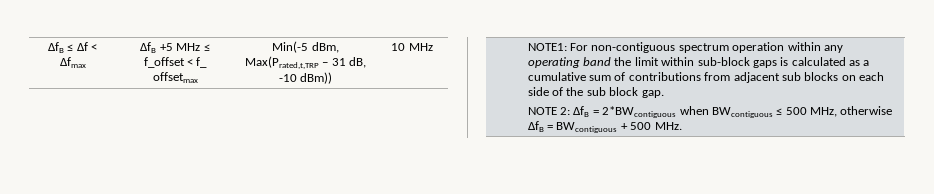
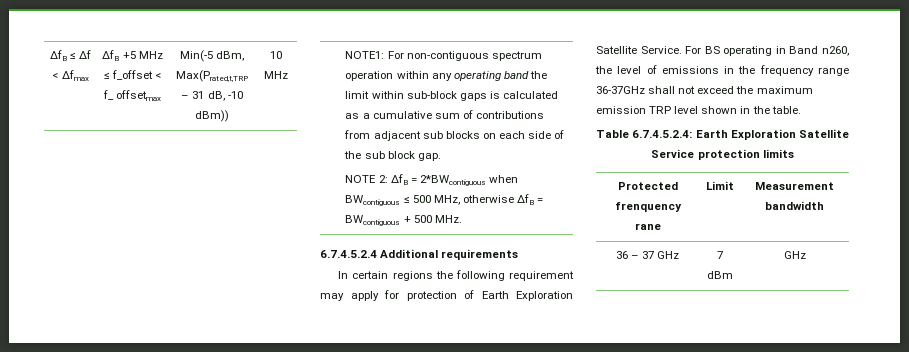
(682, 126) none -> [320,249,519,260] [338,270,574,281] [320,290,573,301] [596,46,849,56] [595,65,849,76] [596,86,813,94] [596,106,801,114] [596,129,849,140] [651,149,794,160] [617,182,678,190] [614,202,682,212] [634,223,661,230] [705,181,734,190] [755,182,834,190] [765,201,824,210] [615,251,680,259] [716,251,723,259] [706,271,733,279] [783,251,806,259] // 6.7.4.5.2.4 Additional requirements // In certain regions the following requirement may apply for protection of Earth Exploration Satellite Service. For BS operating in Band n260, the level of emissions in the frequency range 36-37GHz shall not exceed the maximum emission TRP level shown in the table. // Table 6.7.4.5.2.4: Earth Exploration Satellite Service protection limits // Protected frenquency rane | Limit | Measurement bandwidth // 36 – 37 GHz | 7 dBm | GHz

